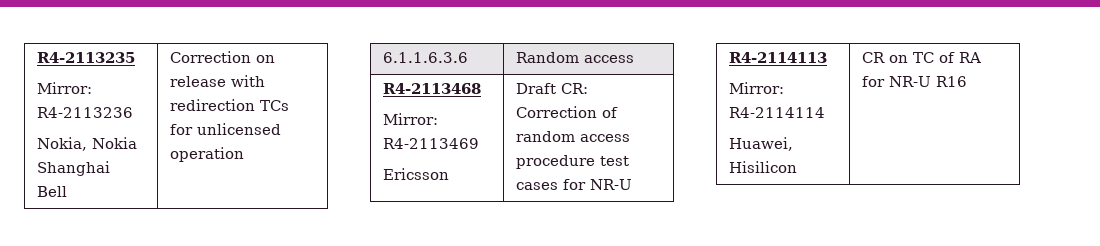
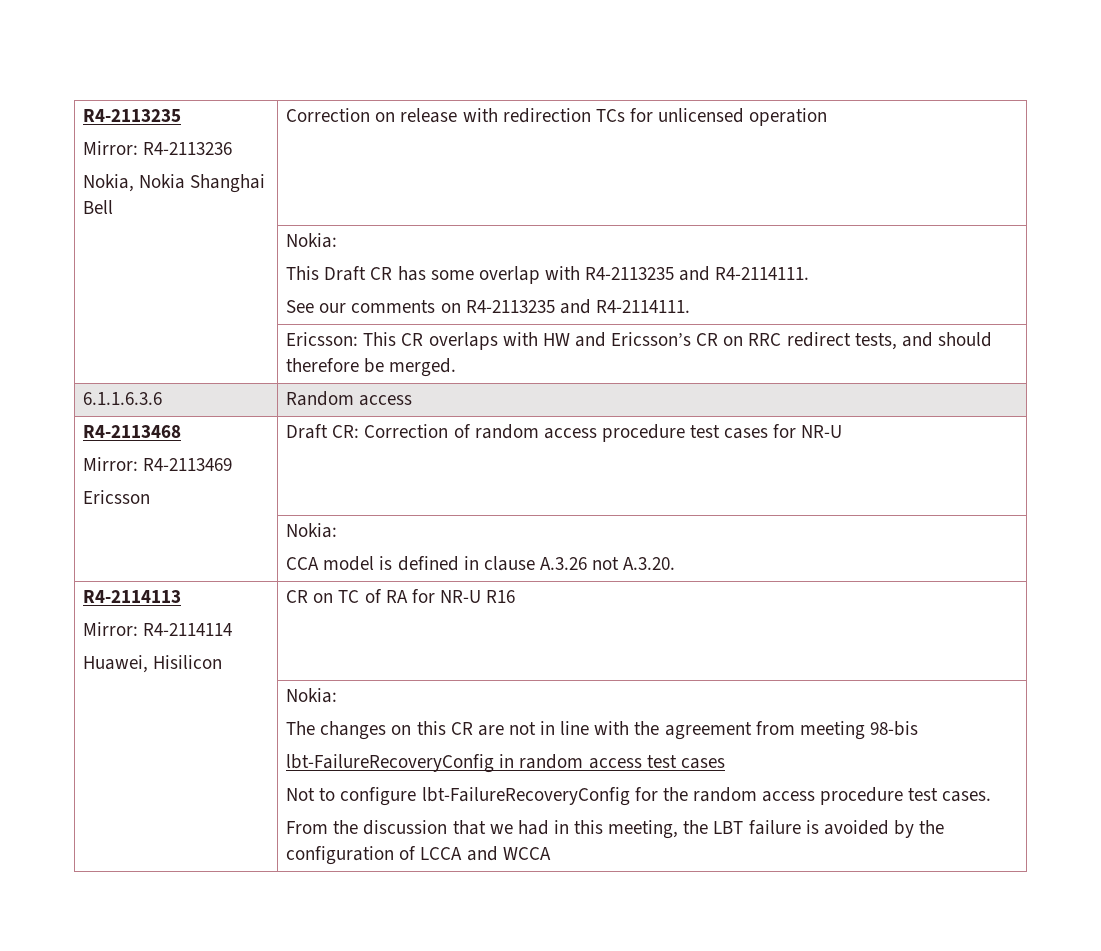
(245, 154) none -> [286,233,338,248] [286,266,810,284] [286,299,690,314] [286,332,992,350] [286,358,457,377] // | Nokia: // This Draft CR has some overlap with R4-2113235 and R4-2114111. // See our comments on R4-2113235 and R4-2114111. // | Ericsson: This CR overlaps with HW and Ericsson’s CR on RRC redirect tests, and should therefore be merged.
(633, 184) none -> [286,523,338,538] [286,556,676,571] // | Nokia: // CCA model is defined in clause A.3.26 not A.3.20.
(968, 81) none -> [286,688,338,703] [286,721,918,740] [286,754,725,773] [286,787,992,806] [286,820,945,839] [286,846,551,865] // | Nokia: // The changes on this CR are not in line with the agreement from meeting 98-bis // lbt-FailureRecoveryConfig in random access test cases // Not to configure lbt-FailureRecoveryConfig for the random access procedure test cases. // From the discussion that we had in this meeting, the LBT failure is avoided by the configuration of LCCA and WCCA

